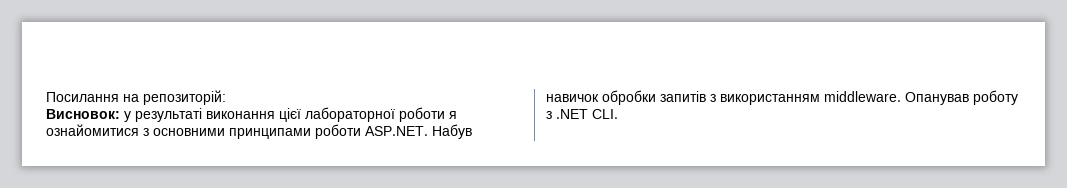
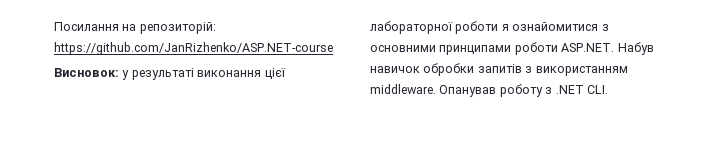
(226, 97) none -> [54,42,333,55] https://github.com/JanRizhenko/ASP.NET-course

